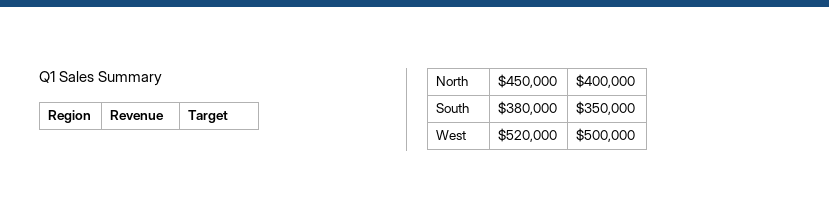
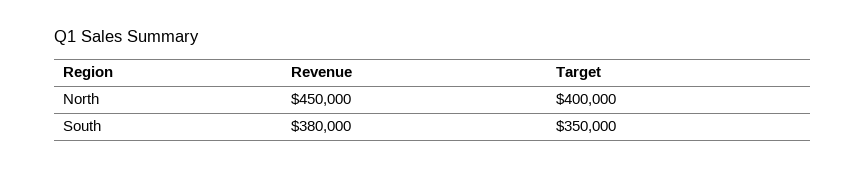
[436,130,467,140] [498,128,558,142] [576,128,636,142] // West | $520,000 | $500,000 -> (616, 126) none

